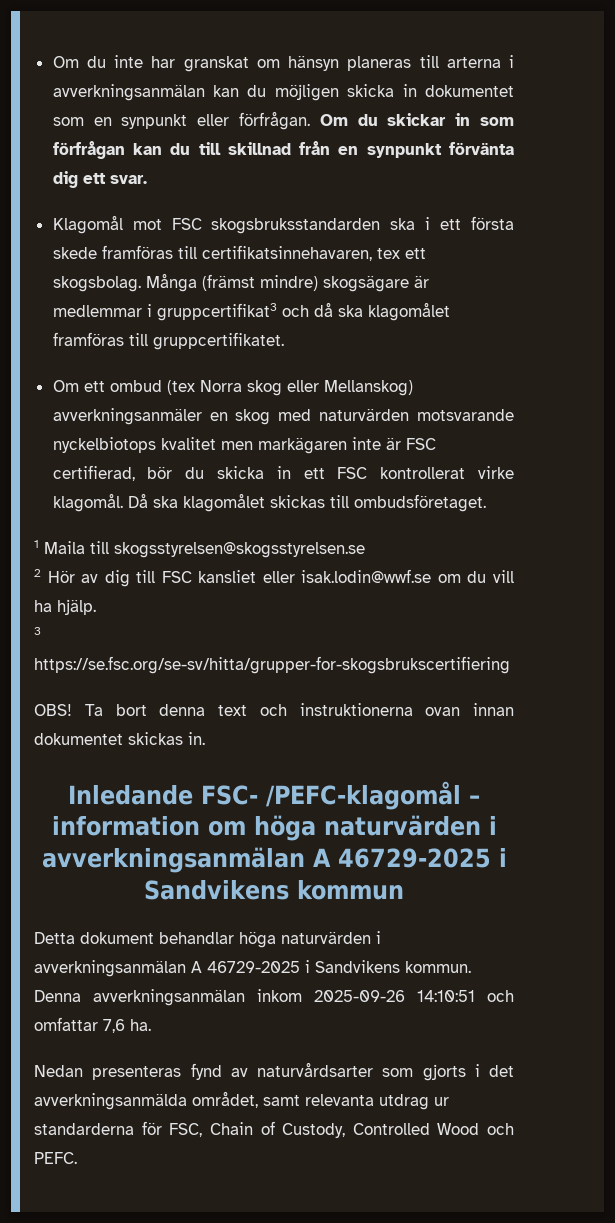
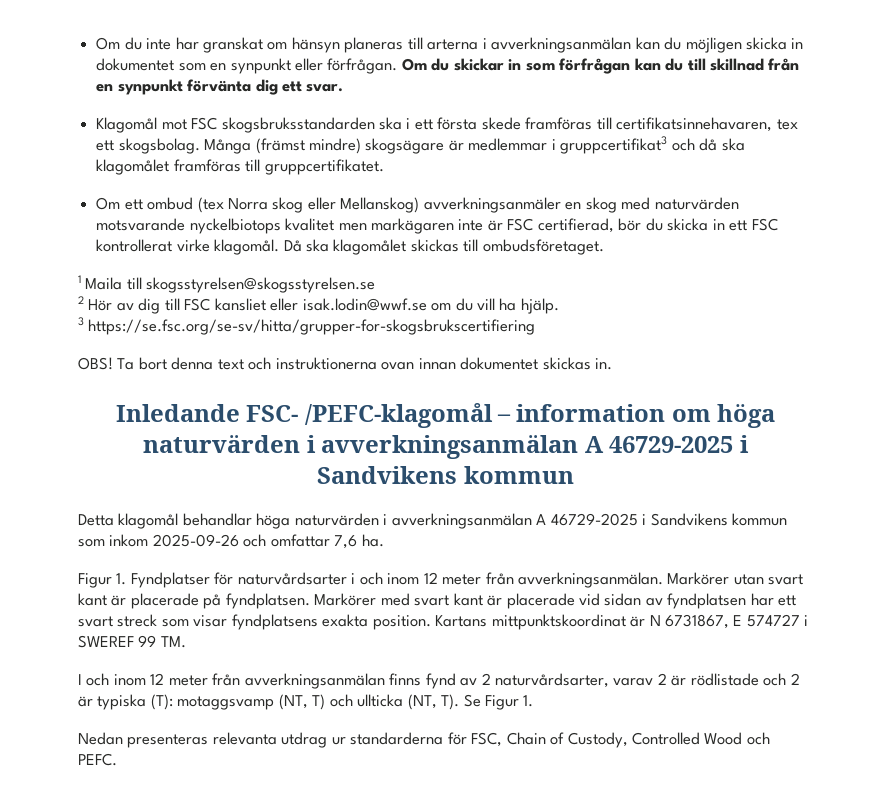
[80,932,154,944] dokument -> [118,513,179,529] klagomål
[405,961,471,973] [34,989,245,1006] kommun. Denna avverkningsanmälan -> [732,513,788,526] [78,539,105,547] kommun som
[417,990,475,1002] 14:10:51 -> (239, 540) none
[34,1062,514,1081] [34,1091,300,1110] Nedan presenteras fynd av naturvårdsarter som gjorts i det avverkningsanmälda området, samt -> [78,572,804,588] [78,593,797,609] [78,614,809,630] [78,635,186,648] [78,673,800,689] [78,694,534,710] [78,732,209,748] Figur 1. Fyndplatser för naturvårdsarter i och inom 12 meter från avverkningsanmälan. Markörer utan svart kant är placerade på fyndplatsen. Markörer med svart kant är placerade vid sidan av fyndplatsen har ett svart streck som visar fyndplatsens exakta position. Kartans mittpunktskoordinat är N 6731867, E 574727 i SWEREF 99 TM. // I och inom 12 meter från avverkningsanmälan finns fynd av 2 naturvårdsarter, varav 2 är rödlistade och 2 är typiska (T): motaggsvamp (NT, T) och ullticka (NT, T). Se Figur 1. // Nedan presenteras

